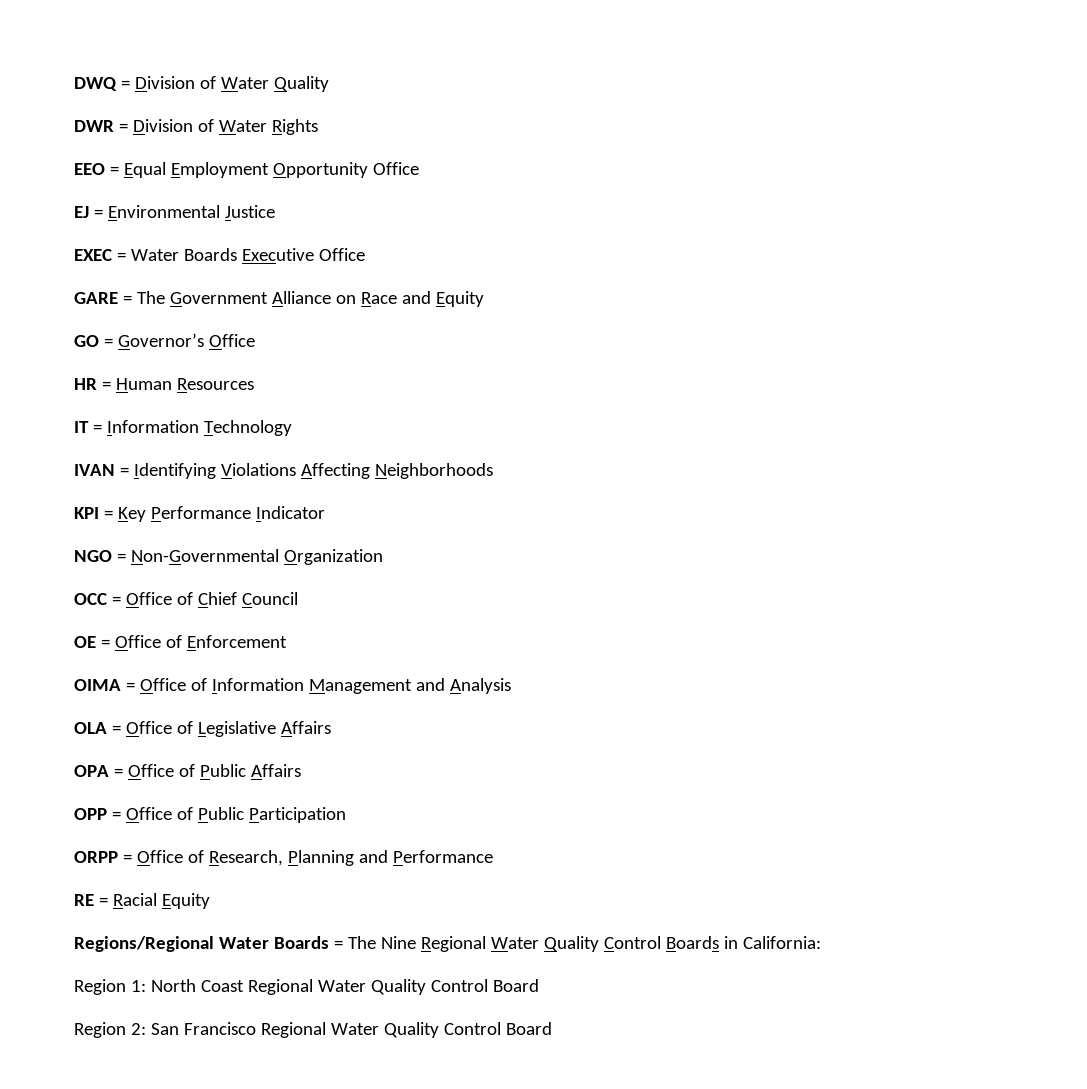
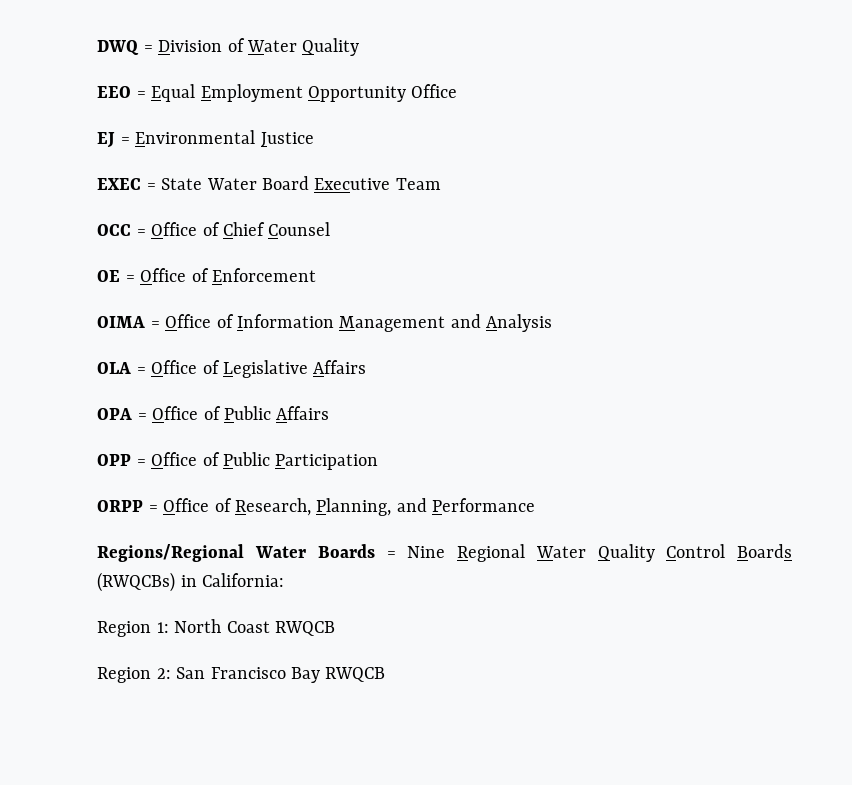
[74,119,319,135] // DWR = Division of Water Rights -> (360, 47) none
[131,248,366,261] [74,291,485,307] [74,333,256,347] [74,378,255,390] [74,420,293,436] [74,463,494,479] [74,506,326,522] [74,549,384,565] Water Boards Executive Office // GARE = The Government Alliance on Race and Equity // GO = Governor’s Office // HR = Human Resources // IT = Information Technology // IVAN = Identifying Violations Affecting Neighborhoods // KPI = Key Performance Indicator // NGO = Non-Governmental Organization -> [161,176,441,190] State Water Board Executive Team
[242,592,299,605] Council -> [268,222,331,236] Counsel
[288,850,355,866] Planning -> [316,498,392,516] Planning,
[74,893,211,909] // RE = Racial Equity -> (536, 505) none
[348,936,377,949] The -> (396, 554) none
(720, 942) none -> [97,572,176,592] (RWQCBs)
[248,979,540,995] Regional Water Quality Control Board -> [275,621,336,636] RWQCB
[261,1022,553,1038] Regional Water Quality Control Board -> [291,667,386,683] Bay RWQCB

